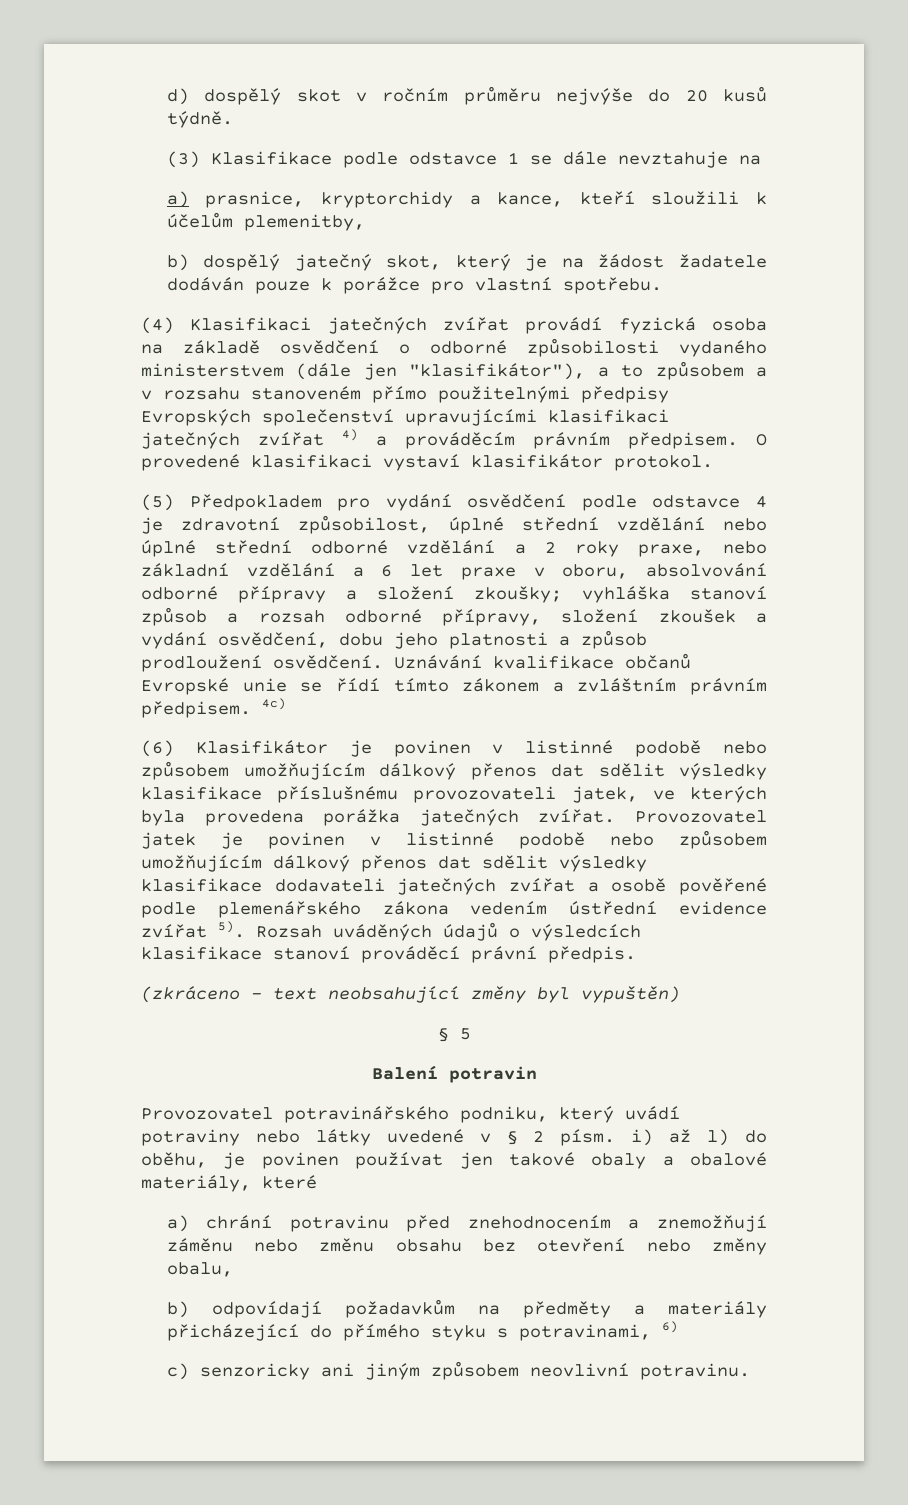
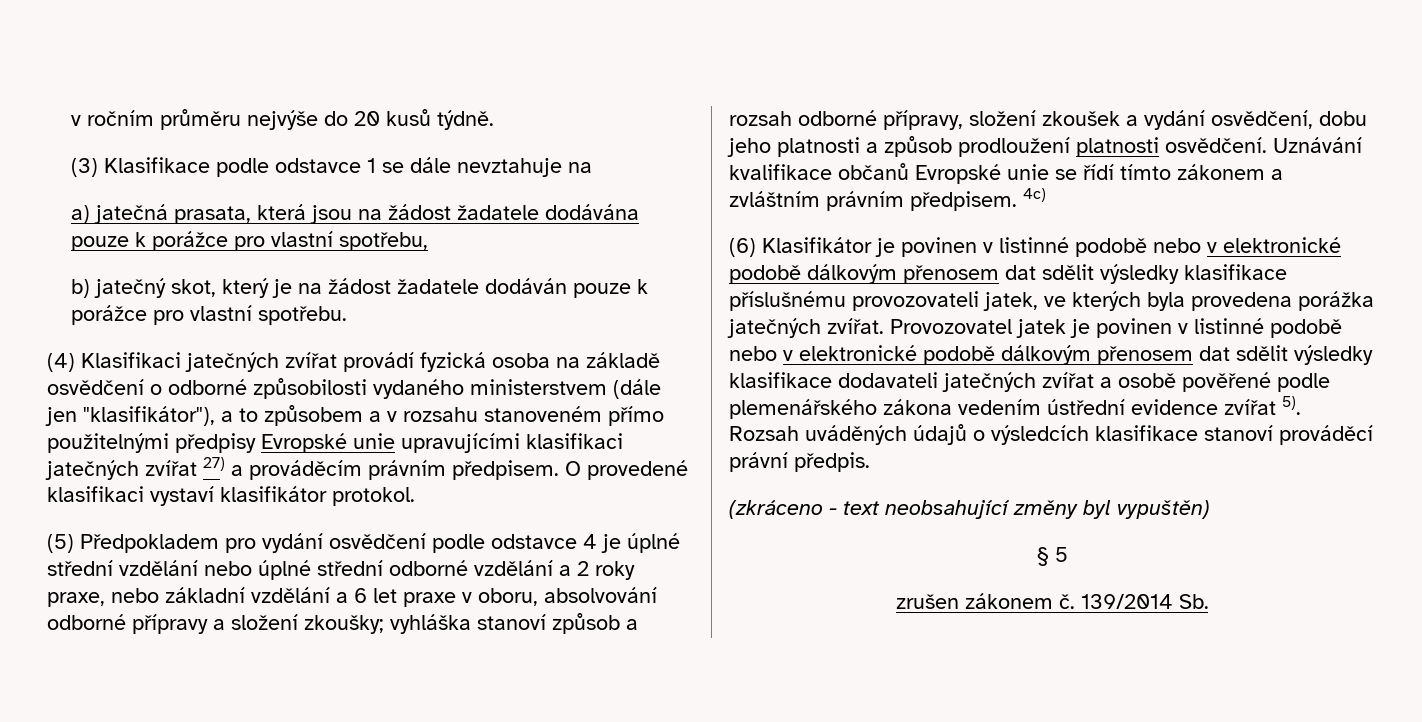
[166,88,341,105] d) dospělý skot -> (71, 120) none
[205,191,767,208] [166,212,365,231] [166,254,281,271] prasnice, kryptorchidy a kance, kteří sloužili k účelům plemenitby, // b) dospělý -> [94,204,640,224] [71,231,429,251] [71,279,91,298] jatečná prasata, která jsou na žádost žadatele dodávána pouze k porážce pro vlastní spotřebu, // b)
[141,409,394,426] Evropských společenství -> [261,433,395,453] Evropské unie
[342,429,358,441] 4) -> [203,457,225,471] 27)
[181,515,431,534] zdravotní způsobilost, -> (621, 543) none
(262, 663) none -> [1076,137,1159,157] platnosti
[141,761,537,780] způsobem umožňujícím dálkový přenos -> [1207,237,1341,253] [729,264,999,284] v elektronické podobě dálkovým přenosem
[679,830,767,849] [141,855,427,872] způsobem umožňujícím dálkový přenos -> [783,345,1193,365] v elektronické podobě dálkovým přenosem
[371,1065,537,1083] [141,1106,680,1123] [141,1129,768,1146] [141,1152,767,1169] [141,1175,317,1192] [166,1215,767,1232] [166,1238,767,1255] [166,1262,233,1277] [166,1299,767,1318] [166,1321,678,1341] [166,1361,750,1380] Balení potravin // Provozovatel potravinářského podniku, který uvádí potraviny nebo látky uvedené v § 2 písm. i) až l) do oběhu, je povinen používat jen takové obaly a obalové materiály, které // a) chrání potravinu před znehodnocením a znemožňují záměnu nebo změnu obsahu bez otevření nebo změny obalu, // b) odpovídají požadavkům na předměty a materiály přicházející do přímého styku s potravinami, 6) // c) senzoricky ani jiným způsobem neovlivní potravinu. -> [895,593,1209,609] zrušen zákonem č. 139/2014 Sb.

